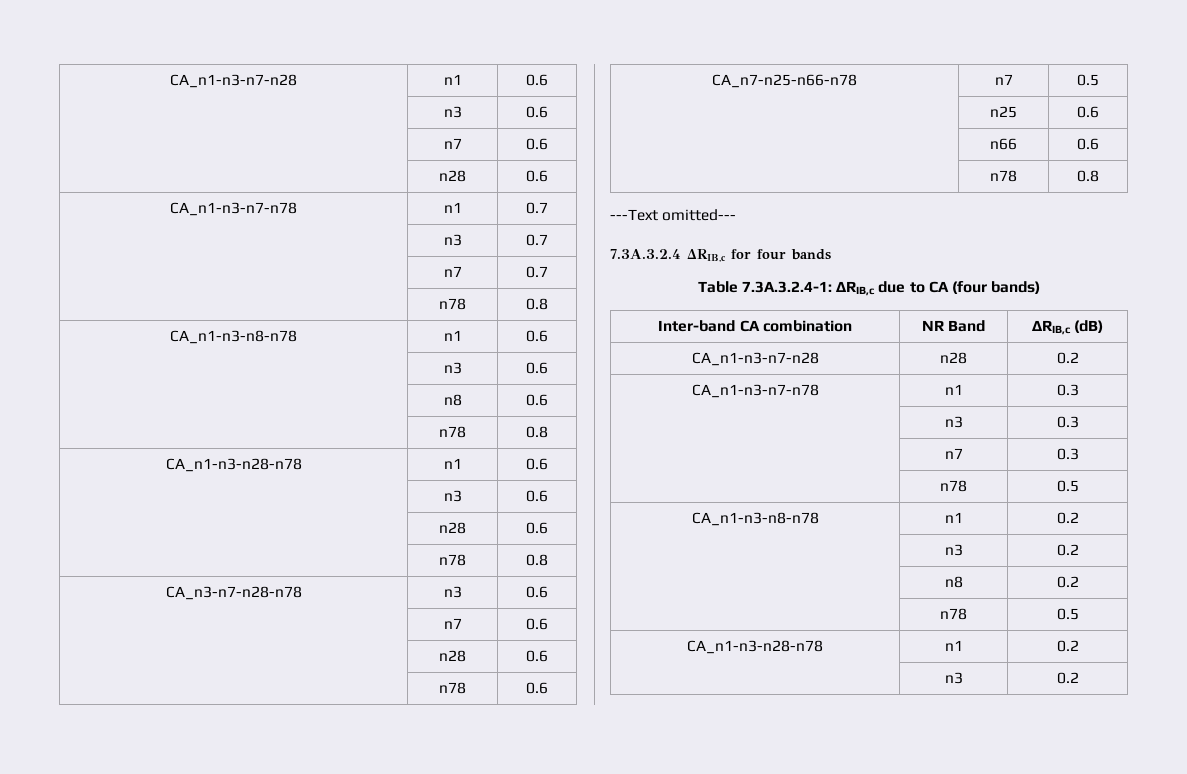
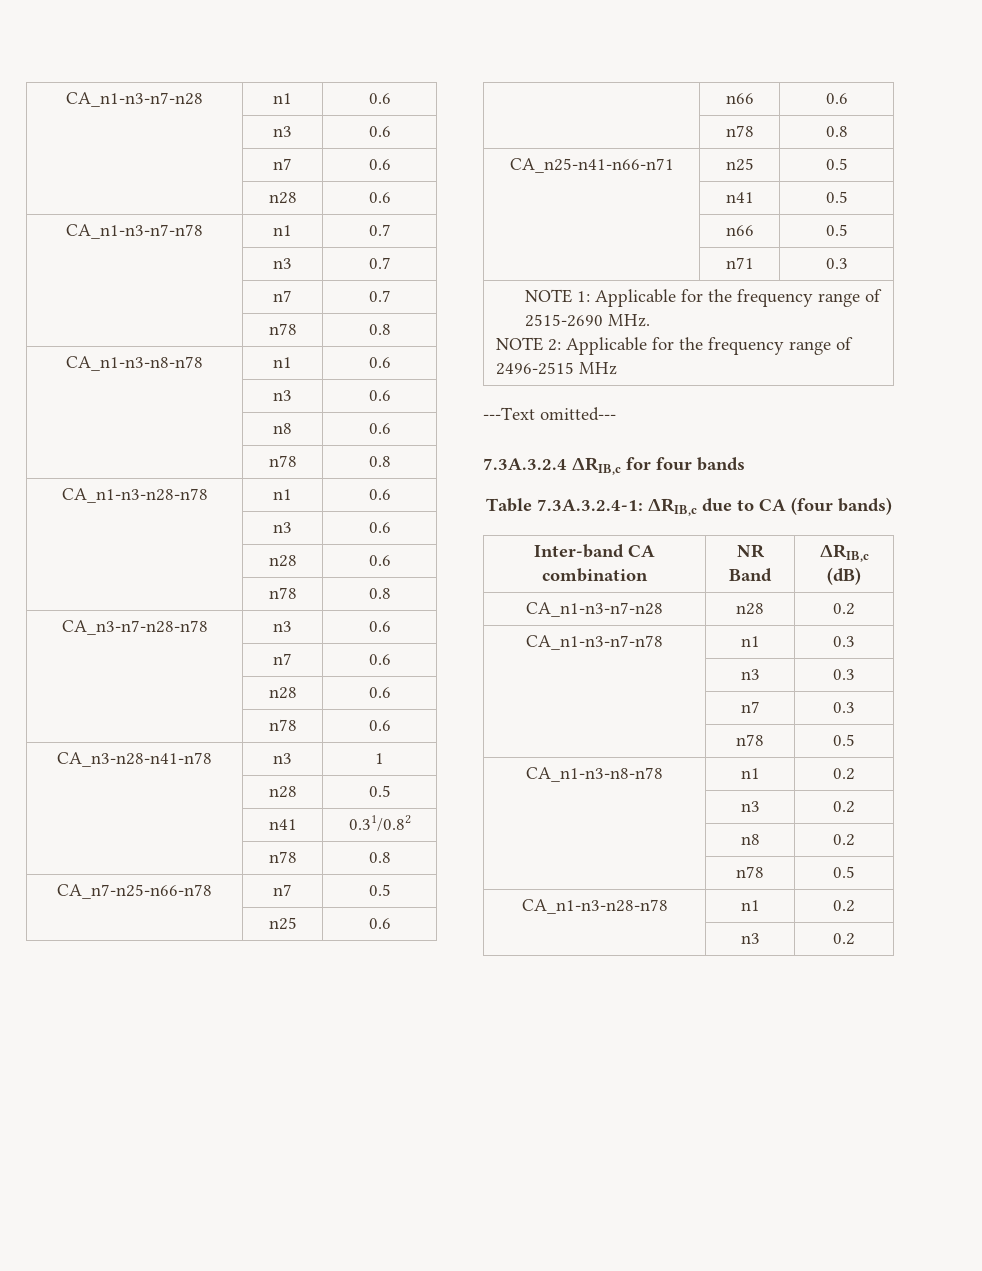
(548, 688) none -> [57,752,212,767] [273,753,292,764] [375,753,384,764] [268,786,297,798] [368,785,391,797] [268,819,297,830] [348,815,411,832] [268,851,297,863] [368,852,391,863] // CA_n3-n28-n41-n78 | n3 | 1 // | n28 | 0.5 // | n41 | 0.31/0.82 // | n78 | 0.8
(1099, 176) none -> [509,158,674,173] [725,158,754,171] [825,158,848,170] [725,192,754,203] [825,191,848,203] [725,225,754,236] [825,224,848,236] [725,257,754,269] [825,258,848,269] [525,289,883,307] [525,314,651,327] [495,337,853,355] [495,362,617,375] // CA_n25-n41-n66-n71 | n25 | 0.5 // | n41 | 0.5 // | n66 | 0.5 // | n71 | 0.3 // NOTE 1: Applicable for the frequency range of 2515-2690 MHz. // NOTE 2: Applicable for the frequency range of 2496-2515 MHz

